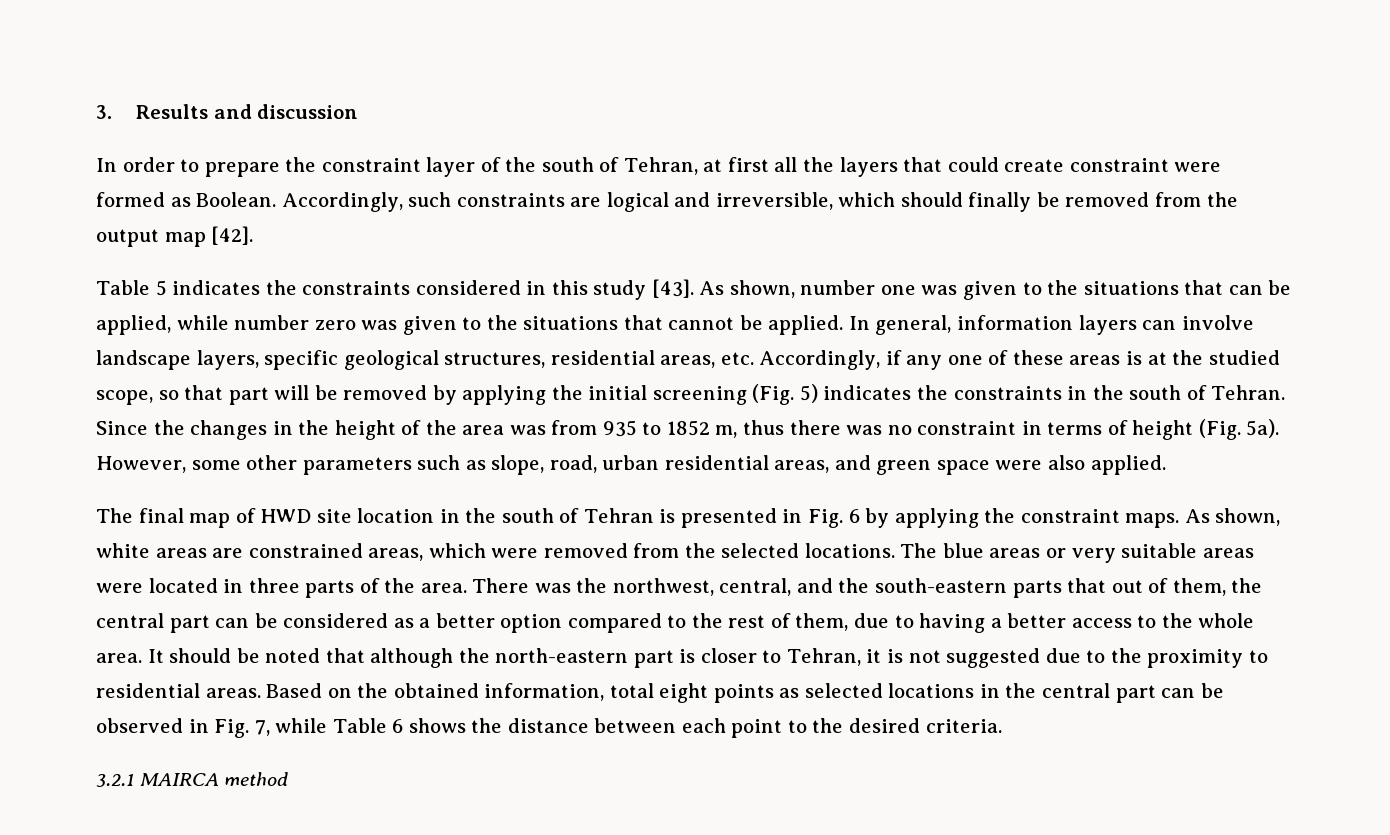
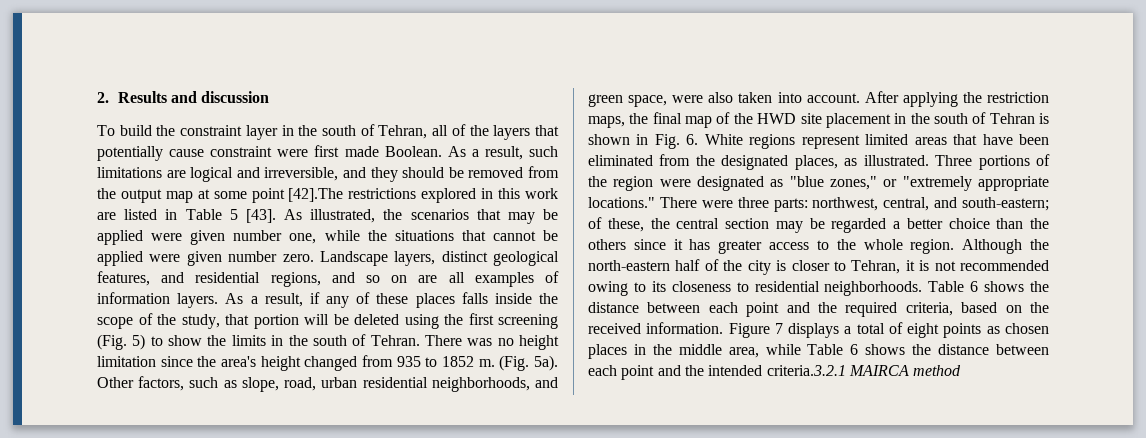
[96,105,112,119] 3. -> [97,92,109,103] 2.
[96,157,280,177] In order to prepare -> [97,125,152,136] To build
[480,157,501,172] of -> [281,125,294,136] in
[703,157,1222,177] [96,192,565,212] at first all the layers that could create constraint were formed as Boolean. Accordingly, such constraints -> [432,124,559,140] [97,145,559,161] [97,167,162,178] all of the layers that potentially cause constraint were first made Boolean. As a result, such limitations
[838,192,1032,212] which should finally -> [343,167,445,182] and they should
[211,226,254,245] [96,279,1292,300] [96,315,482,335] [42]. // Table 5 indicates the constraints considered in this study [43]. As shown, number one was given to the situations that can be applied, while number zero was given to -> [197,188,559,203] [97,209,558,224] [97,230,360,245] at some point [42].The restrictions explored in this work are listed in Table 5 [43]. As illustrated, the scenarios that may be applied were given number one, while
[768,315,1254,335] [96,350,881,370] applied. In general, information layers can involve landscape layers, specific geological structures, residential areas, etc. Accordingly, -> [97,251,559,266] [97,271,559,287] [97,292,303,308] applied were given number zero. Landscape layers, distinct geological features, and residential regions, and so on are all examples of information layers. As a result,
[947,355,983,365] one -> (349, 302) none
[1069,350,1280,365] [96,384,1062,405] areas is at the studied scope, so that part will be removed by applying the initial screening (Fig. 5) indicates the constraints -> [415,292,558,308] [97,313,558,329] [97,334,266,350] places falls inside the scope of the study, that portion will be deleted using the first screening (Fig. 5) to show the limits
[96,419,1280,440] [96,455,412,475] Since the changes in the height of the area was from 935 to 1852 m, thus there was no constraint in terms of height (Fig. 5a). However, some other parameters -> [424,335,559,350] [97,355,558,371] [97,376,185,391] There was no height limitation since the area's height changed from 935 to 1852 m. (Fig. 5a). Other factors,
[774,460,830,473] areas, -> [431,377,530,392] neighborhoods,
[936,460,990,475] space -> [628,95,668,107] space,
[1090,455,1166,475] [96,508,133,523] applied. // The -> [738,91,1049,107] [588,113,649,128] taken into account. After applying the restriction maps, the
(256, 515) none -> [733,113,753,124] the
[357,508,435,523] location -> [825,113,891,128] placement
[680,508,1281,528] [96,543,1254,563] [96,578,1263,598] [96,613,1255,633] [96,648,674,668] presented in Fig. 6 by applying the constraint maps. As shown, white areas are constrained areas, which were removed from the selected locations. The blue areas or very suitable areas were located in three parts of the area. There was the northwest, central, and the south-eastern parts that out of them, the central part can be considered as a better option compared to the rest of them, due to having a better access to the whole area. It should be noted that although the north-eastern part -> [588,134,1049,149] [588,154,1050,170] [588,176,1049,191] [588,197,1049,212] [588,217,1049,233] [588,239,1049,254] [588,259,771,275] shown in Fig. 6. White regions represent limited areas that have been eliminated from the designated places, as illustrated. Three portions of the region were designated as "blue zones," or "extremely appropriate locations." There were three parts: northwest, central, and south-eastern; of these, the central section may be regarded a better choice than the others since it has greater access to the whole region. Although the north-eastern half of the city
[946,648,1268,668] [96,683,1224,703] [96,718,270,738] suggested due to the proximity to residential areas. Based on the obtained information, total eight points as selected locations in the central part can be observed in Fig. 7, -> [960,260,1049,271] [588,281,1049,296] [588,302,1049,317] [588,322,1049,338] [588,344,759,359] recommended owing to its closeness to residential neighborhoods. Table 6 shows the distance between each point and the required criteria, based on the received information. Figure 7 displays a total of eight points as chosen places in the middle area,
[787,718,1002,733] [96,774,134,787] to the desired criteria. // 3.2.1 -> [657,365,846,376] and the intended criteria.3.2.1

